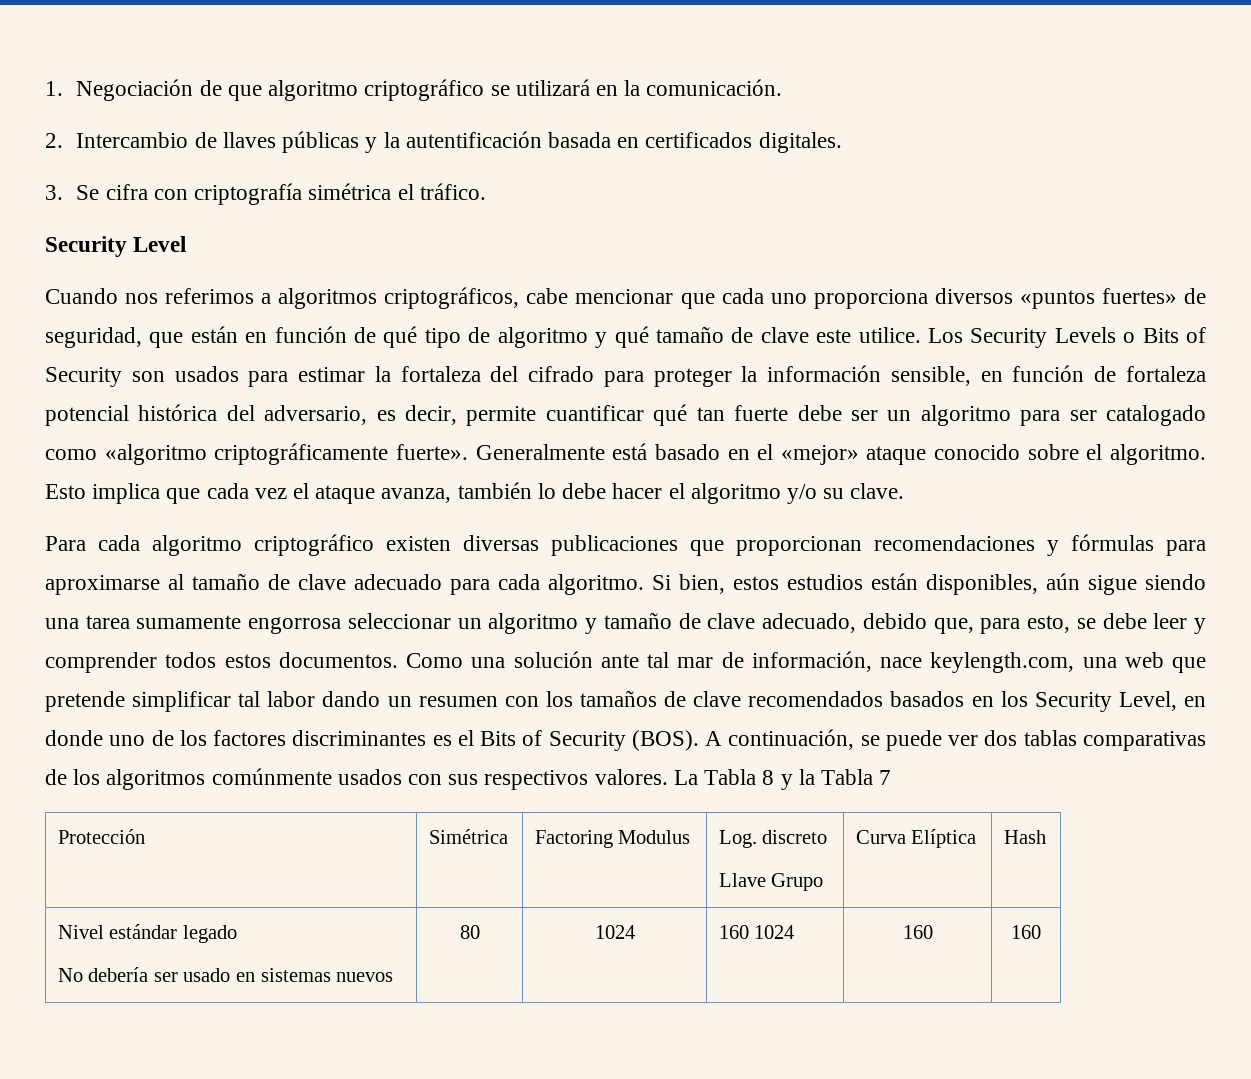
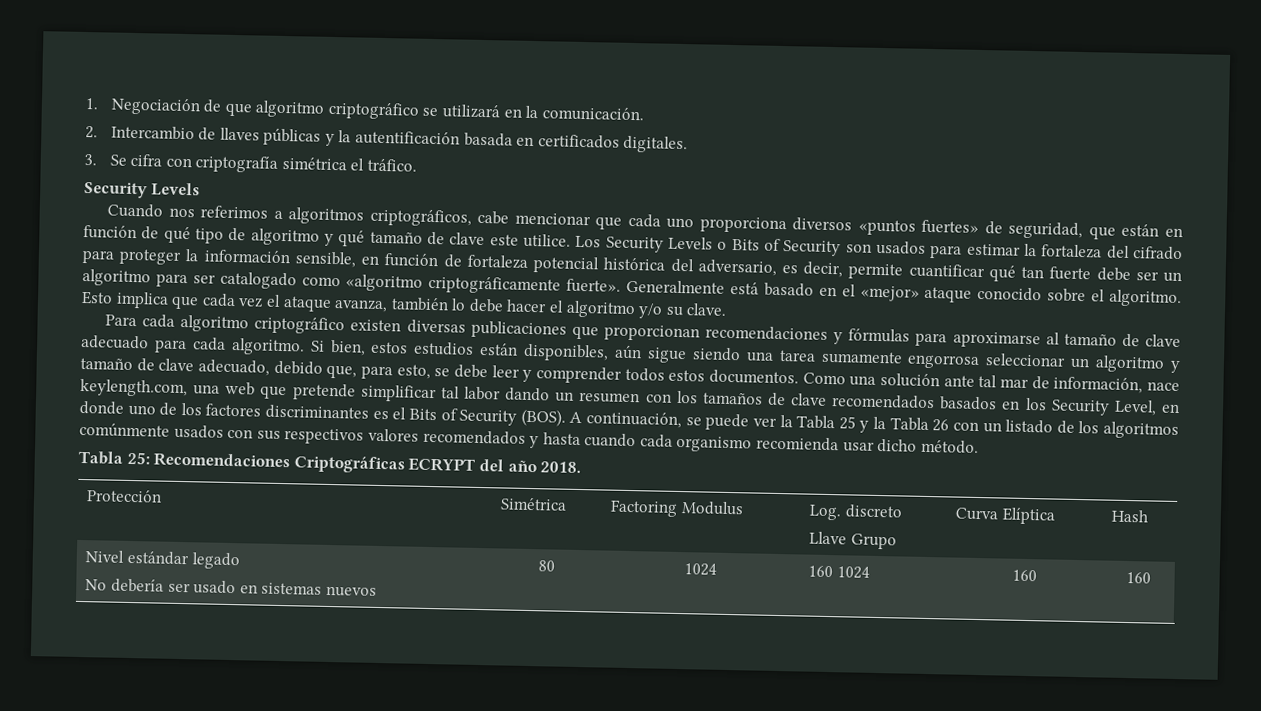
[133,236,187,252] Level -> [150,182,200,197] Levels
[984,730,1207,751] dos tablas comparativas -> [779,415,1054,434] la Tabla 25 y la Tabla 26 con un listado
[594,769,892,790] valores. La Tabla 8 y la Tabla 7 -> [367,428,979,454] [78,450,582,474] valores recomendados y hasta cuando cada organismo recomienda usar dicho método. // Tabla 25: Recomendaciones Criptográficas ECRYPT del año 2018.

